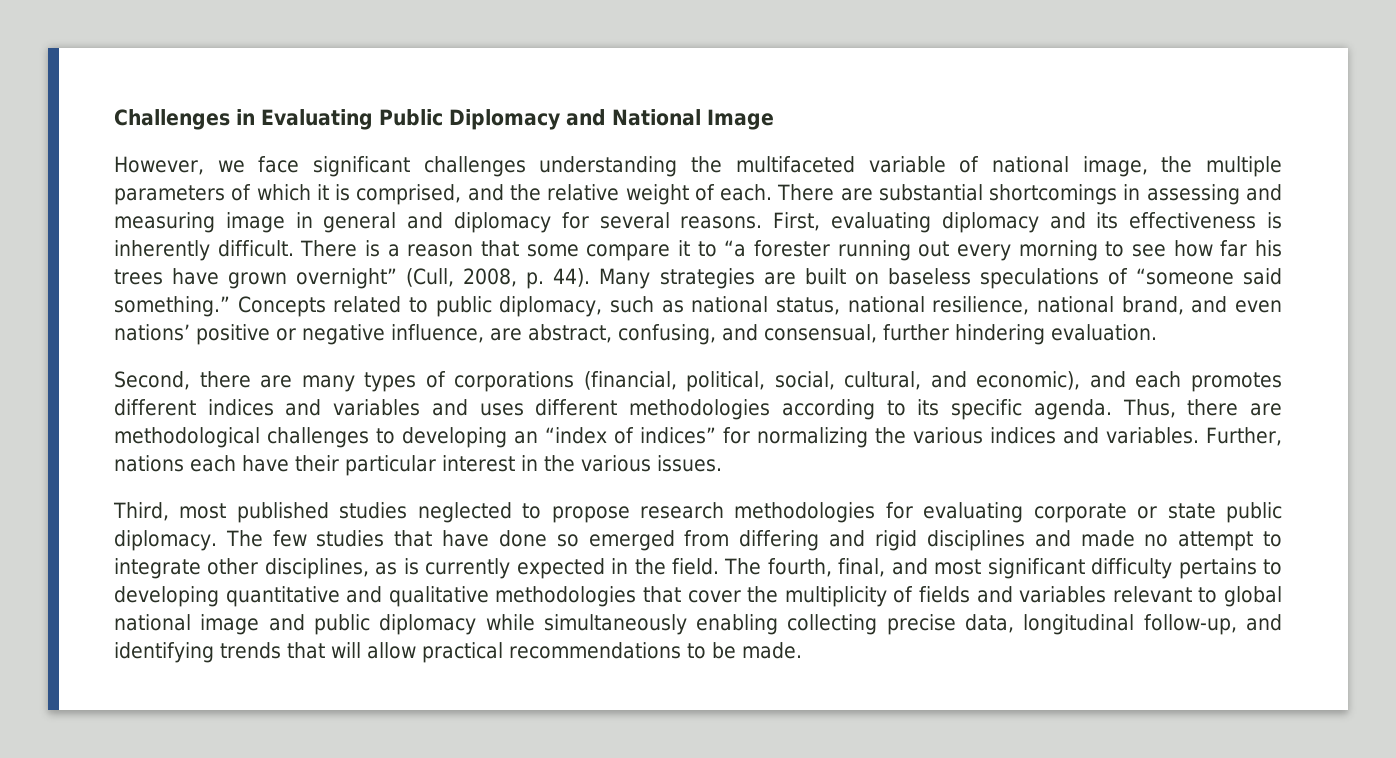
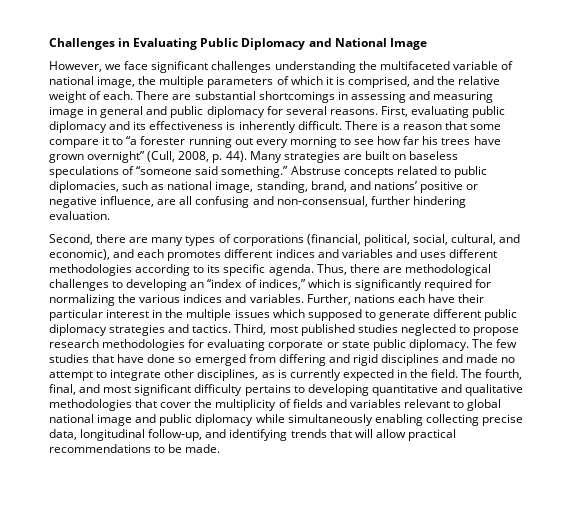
(444, 220) none -> [170,106,204,118] public
(931, 222) none -> [472,106,506,118] public
[237,296,326,317] Concepts -> [290,166,394,178] Abstruse concepts
[499,296,603,317] diplomacy, -> [49,181,119,193] diplomacies,
[776,296,1114,315] status, national resilience, national -> [215,181,308,193] image, standing,
[1235,300,1282,313] even -> (371, 185) none
[528,324,877,345] abstract, confusing, and consensual, -> [179,196,368,208] all confusing and non-consensual,
[640,427,717,444] indices” -> [258,279,473,291] indices,” which is significantly required
[581,455,722,472] various issues. // -> [186,309,518,321] [49,324,232,336] multiple issues which supposed to generate different public diplomacy strategies and tactics.

